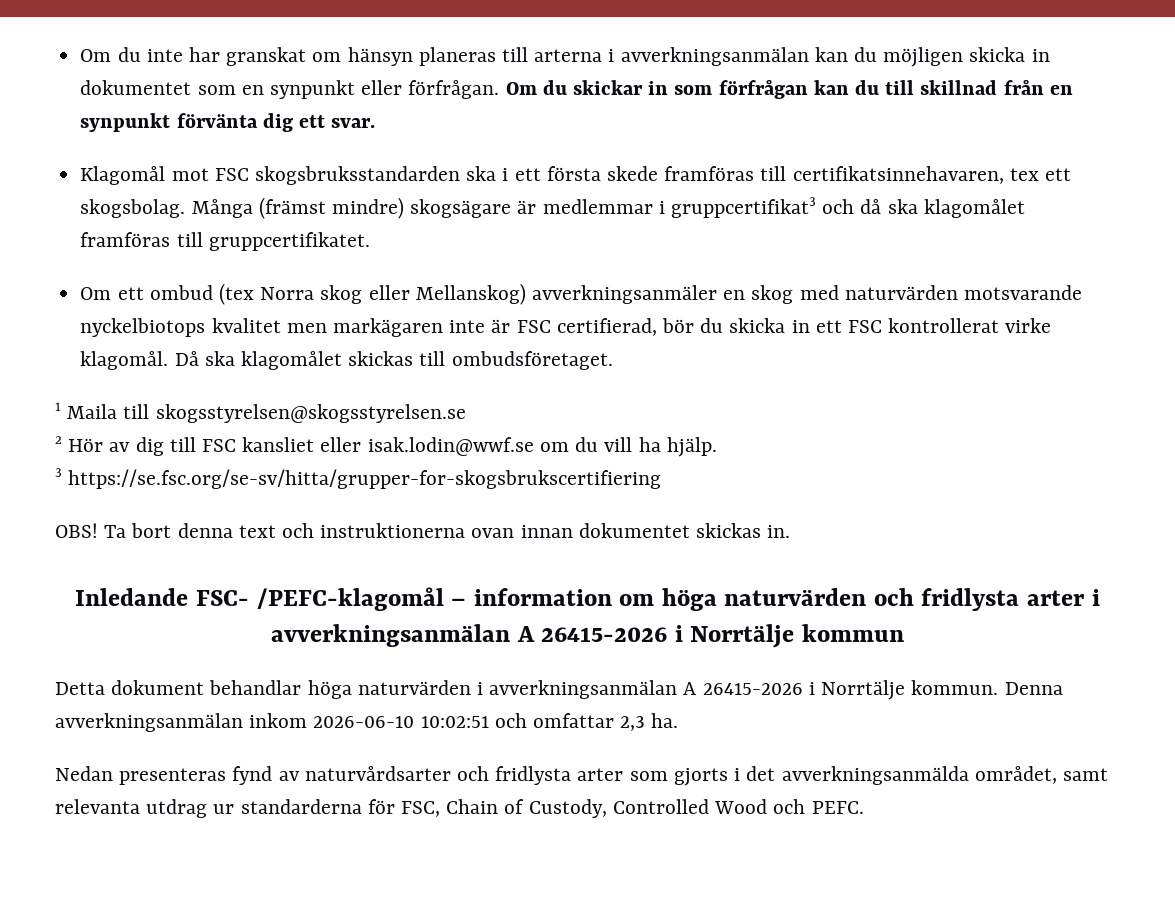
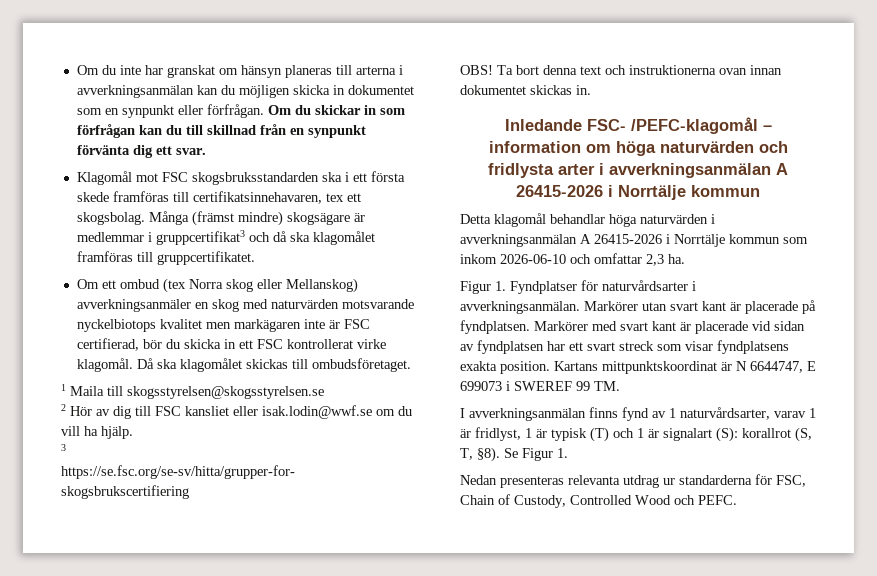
[111,680,205,695] dokument -> [494,213,546,227] klagomål
[911,680,1063,695] [55,713,243,732] kommun. Denna avverkningsanmälan -> [729,234,808,244] kommun som
[420,716,489,728] 10:02:51 -> (566, 259) none
[55,766,1108,786] Nedan presenteras fynd av naturvårdsarter och fridlysta arter som gjorts i det avverkningsanmälda området, samt -> [460,280,696,294] [460,300,816,314] [460,320,805,334] [460,340,789,354] [460,361,816,374] [460,381,620,391] [460,407,816,421] [460,427,812,442] [460,447,568,462] [460,475,564,488] Figur 1. Fyndplatser för naturvårdsarter i avverkningsanmälan. Markörer utan svart kant är placerade på fyndplatsen. Markörer med svart kant är placerade vid sidan av fyndplatsen har ett svart streck som visar fyndplatsens exakta position. Kartans mittpunktskoordinat är N 6644747, E 699073 i SWEREF 99 TM. // I avverkningsanmälan finns fynd av 1 naturvårdsarter, varav 1 är fridlyst, 1 är typisk (T) och 1 är signalart (S): korallrot (S, T, §8). Se Figur 1. // Nedan presenteras

